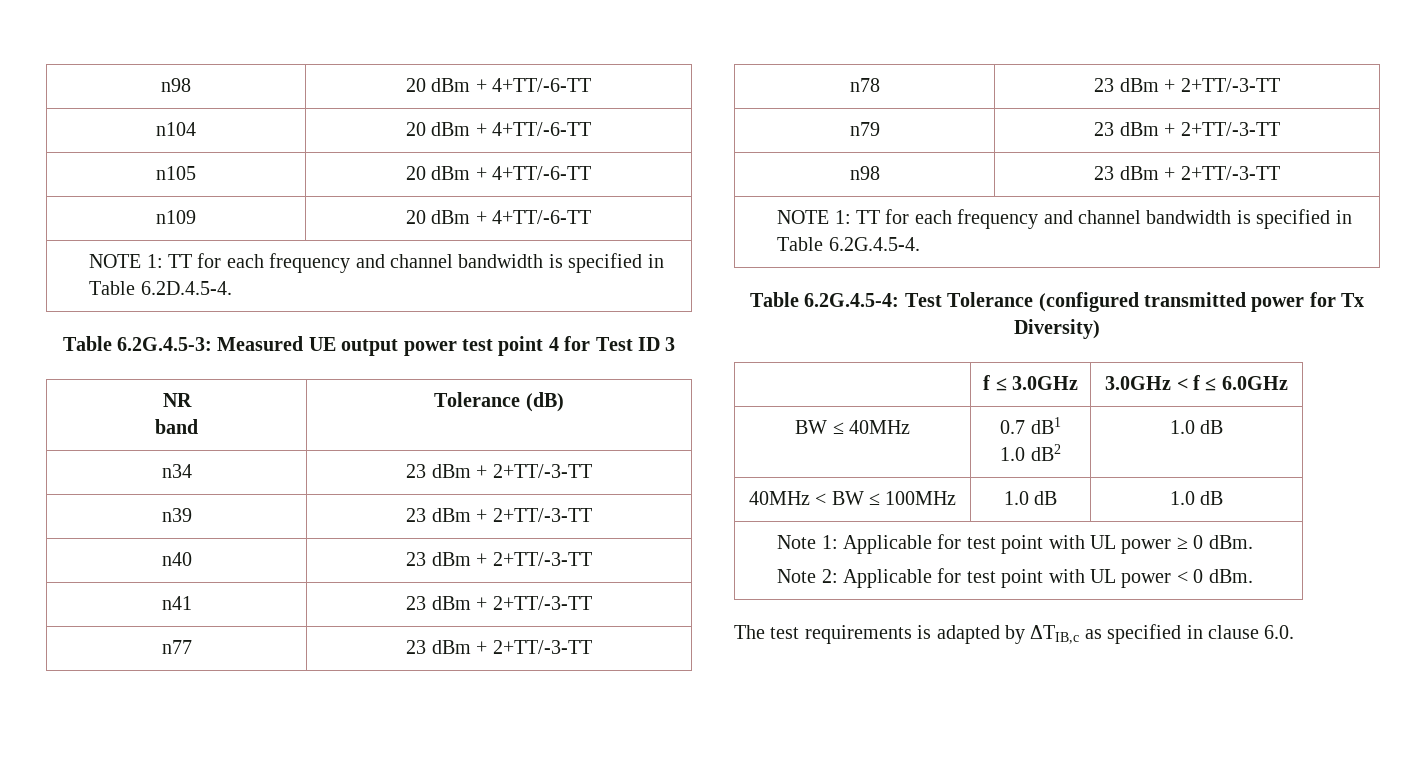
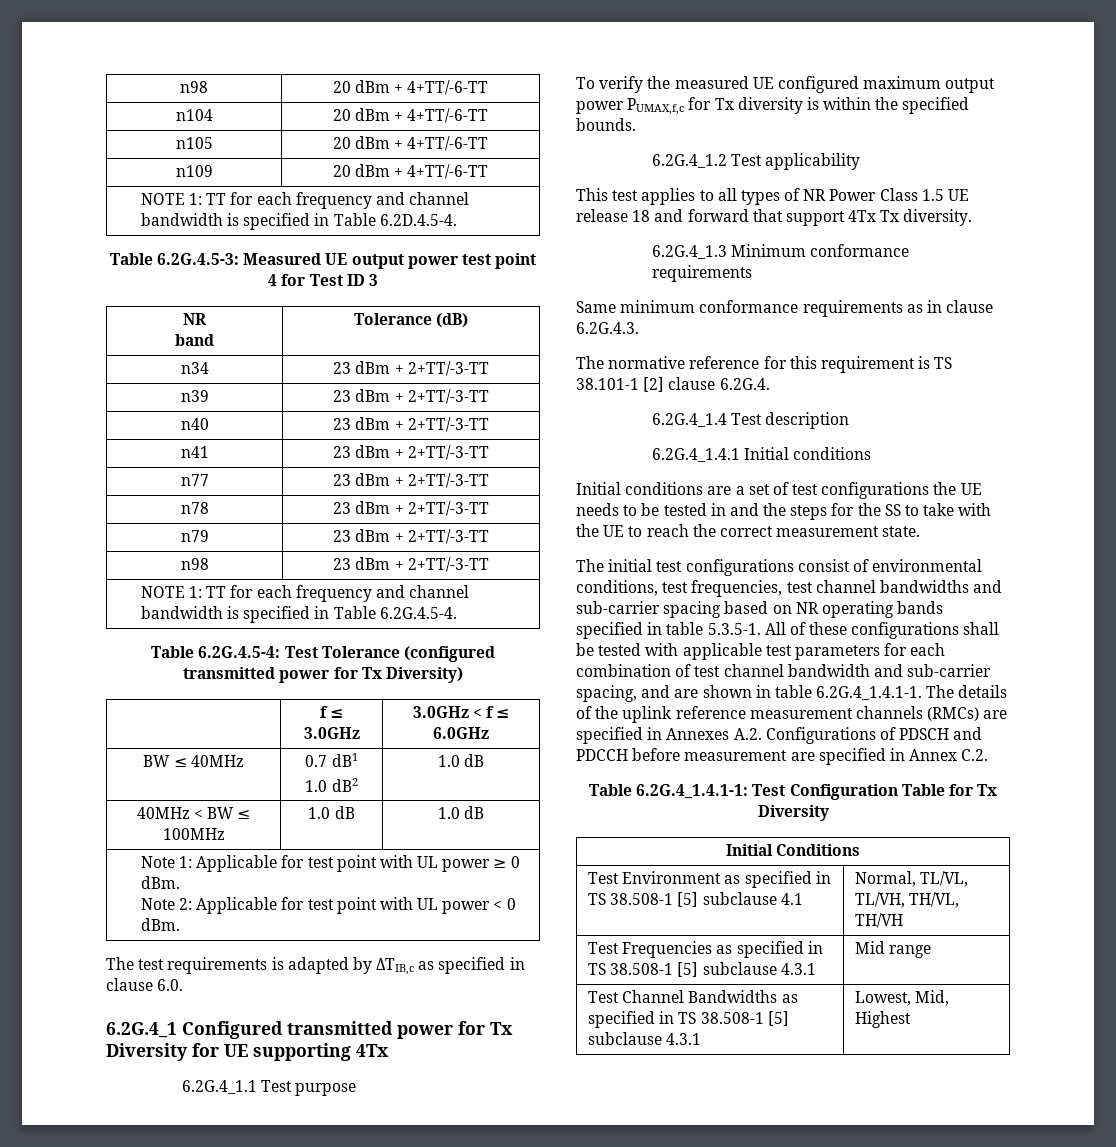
(1295, 632) none -> [106,1021,513,1039] [106,1043,389,1061] [181,1080,357,1096] [576,76,996,93] [576,97,970,115] [576,118,636,131] [651,153,861,170] [576,188,970,205] [576,209,973,226] [651,244,910,259] [651,265,752,282] [576,300,994,317] [576,322,639,334] [576,356,953,373] [576,377,770,392] [651,412,850,429] [651,447,872,462] [576,482,982,499] [576,503,992,520] [576,524,921,537] [576,559,983,576] [576,580,1003,597] [576,601,944,618] [576,622,1000,639] [576,643,946,660] [576,664,992,677] [576,685,1008,702] [576,706,1008,723] [576,727,983,744] [576,748,989,765] [588,784,998,800] [757,805,829,821] [725,844,861,856] [588,871,831,888] [588,892,803,907] [855,871,969,887] [855,892,960,908] [855,913,904,928] [588,941,823,958] [588,962,816,977] [855,941,932,958] [588,990,798,1003] [588,1011,789,1028] [588,1032,702,1045] [855,990,950,1006] [855,1011,912,1028] // 6.2G.4_1 Configured transmitted power for Tx Diversity for UE supporting 4Tx // 6.2G.4_1.1 Test purpose // To verify the measured UE configured maximum output power PUMAX,f,c for Tx diversity is within the specified bounds. // 6.2G.4_1.2 Test applicability // This test applies to all types of NR Power Class 1.5 UE release 18 and forward that support 4Tx Tx diversity. // 6.2G.4_1.3 Minimum conformance requirements // Same minimum conformance requirements as in clause 6.2G.4.3. // The normative reference for this requirement is TS 38.101-1 [2] clause 6.2G.4. // 6.2G.4_1.4 Test description // 6.2G.4_1.4.1 Initial conditions // Initial conditions are a set of test configurations the UE needs to be tested in and the steps for the SS to take with the UE to reach the correct measurement state. // The initial test configurations consist of environmental conditions, test frequencies, test channel bandwidths and sub-carrier spacing based on NR operating bands specified in table 5.3.5-1. All of these configurations shall be tested with applicable test parameters for each combination of test channel bandwidth and sub-carrier spacing, and are shown in table 6.2G.4_1.4.1-1. The details of the uplink reference measurement channels (RMCs) are specified in Annexes A.2. Configurations of PDSCH and PDCCH before measurement are specified in Annex C.2. // Table 6.2G.4_1.4.1-1: Test Configuration Table for Tx Diversity // Initial Conditions // Test Environment as specified in TS 38.508-1 [5] subclause 4.1 | Normal, TL/VL, TL/VH, TH/VL, TH/VH // Test Frequencies as specified in TS 38.508-1 [5] subclause 4.3.1 | Mid range // Test Channel Bandwidths as specified in TS 38.508-1 [5] subclause 4.3.1 | Lowest, Mid, Highest

